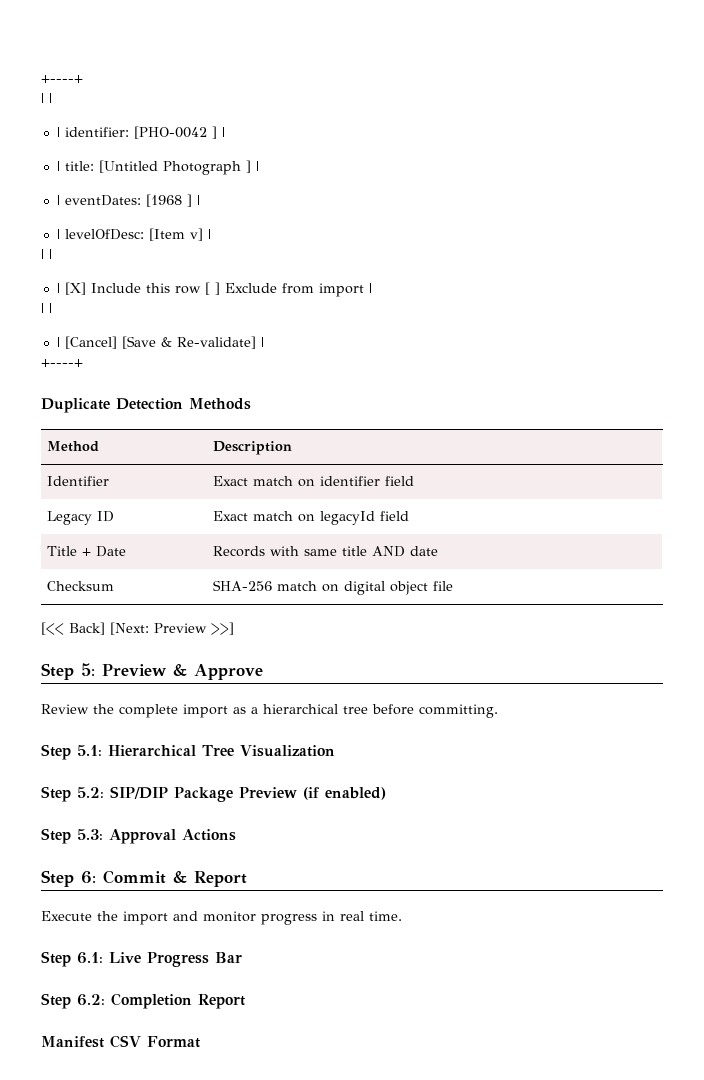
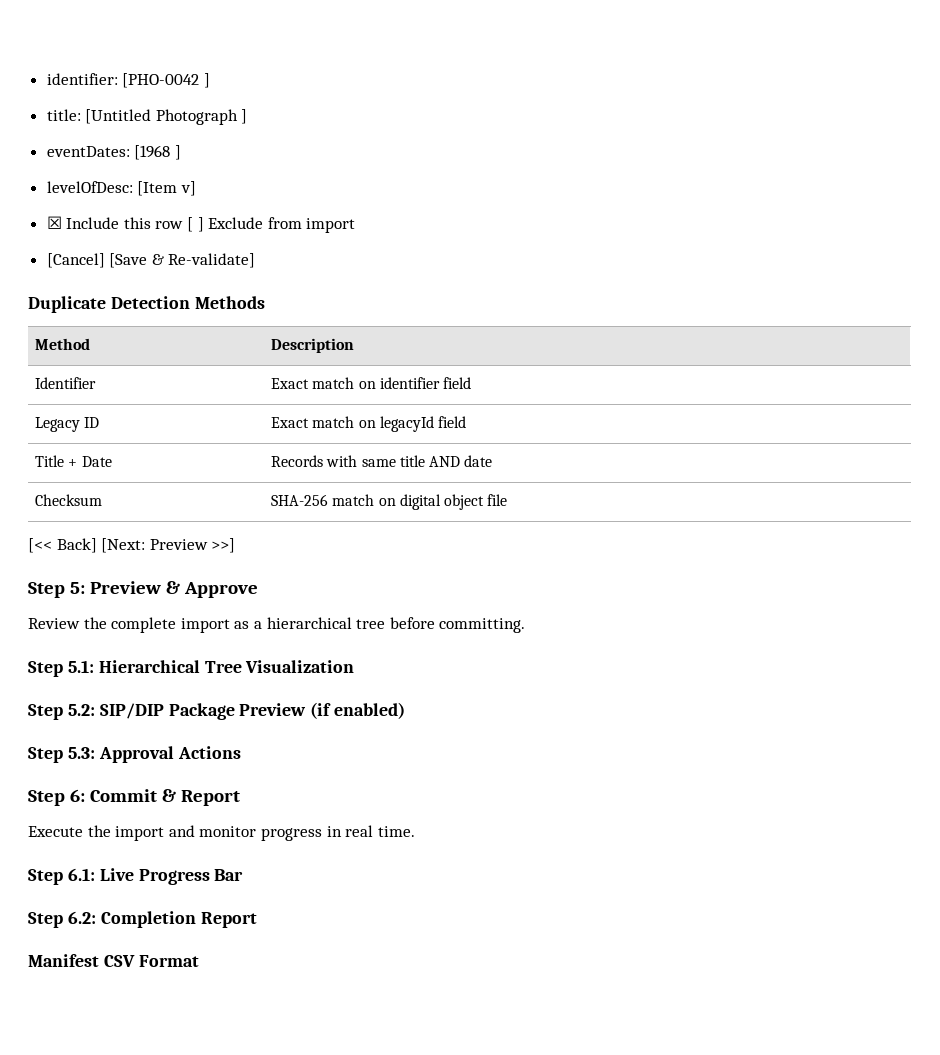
[41,75,83,83] [41,93,52,103] [56,127,60,137] +----+ // | | // | -> (46, 79) none
[221,127,225,137] [56,161,60,171] | // | -> (210, 80) //
[255,161,259,171] [56,195,60,205] | // | -> (248, 116) //
[196,195,200,205] [56,229,60,239] | // | -> (181, 152) //
[207,229,211,239] [41,249,52,259] [56,282,86,295] | // | | // | [X] -> [46,216,62,229] // ☒
[368,283,372,293] [41,303,52,313] [56,337,60,347] | // | | // | -> (356, 225) //
[260,337,264,347] [41,359,83,367] | // +----+ -> (256, 260) none

